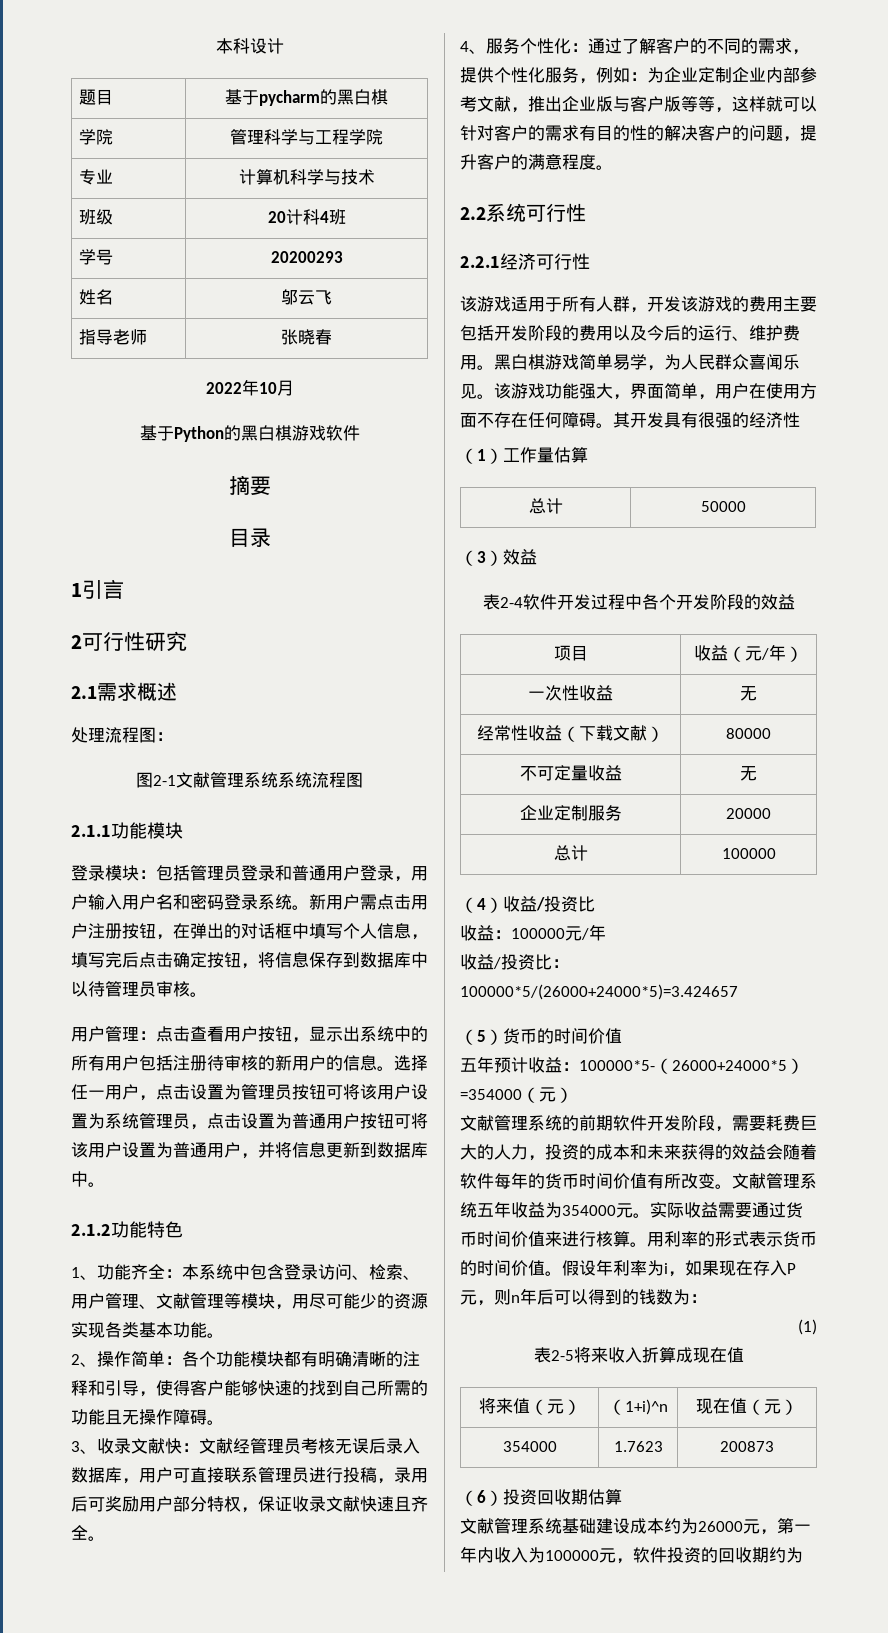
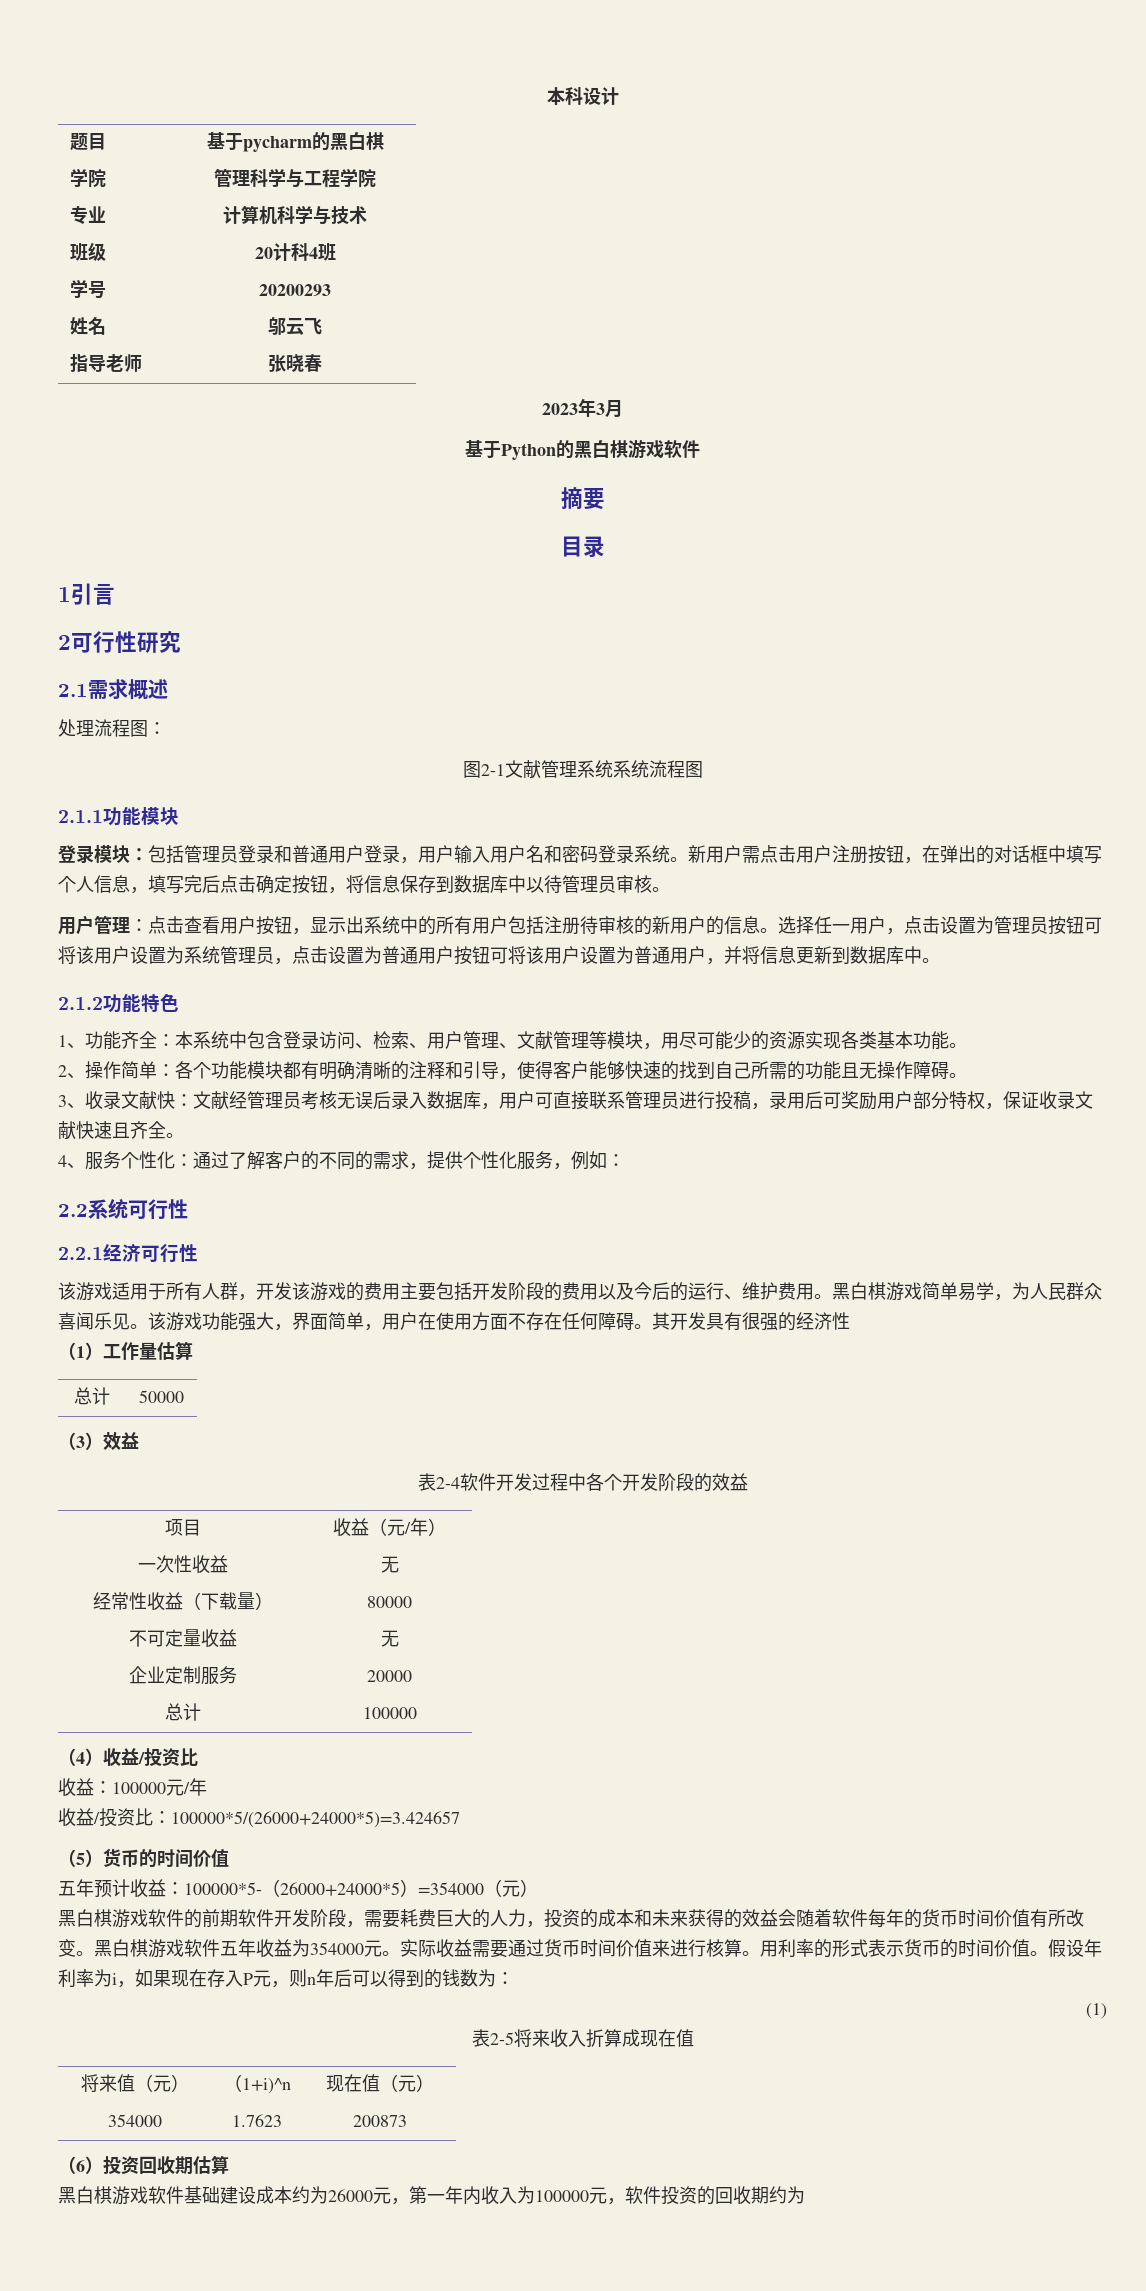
[205,379,277,396] 2022年10 -> [542,398,605,417] 2023年3
[647,67,817,83] [460,96,817,113] [460,125,817,142] [460,154,613,170] 为企业定制企业内部参考文献，推出企业版与客户版等等，这样就可以针对客户的需求有目的性的解决客户的问题，提升客户的满意程度。 -> (625, 1160) none
[613,725,647,741] 文献 -> [237,1592,255,1610] 量
[460,1115,562,1131] 文献管理系统 -> [58,1909,184,1928] 黑白棋游戏软件
[732,1173,817,1189] [460,1202,477,1218] 文献管理系统 -> [94,1939,220,1958] 黑白棋游戏软件
[460,1518,562,1534] 文献管理系统 -> [58,2186,184,2205] 黑白棋游戏软件

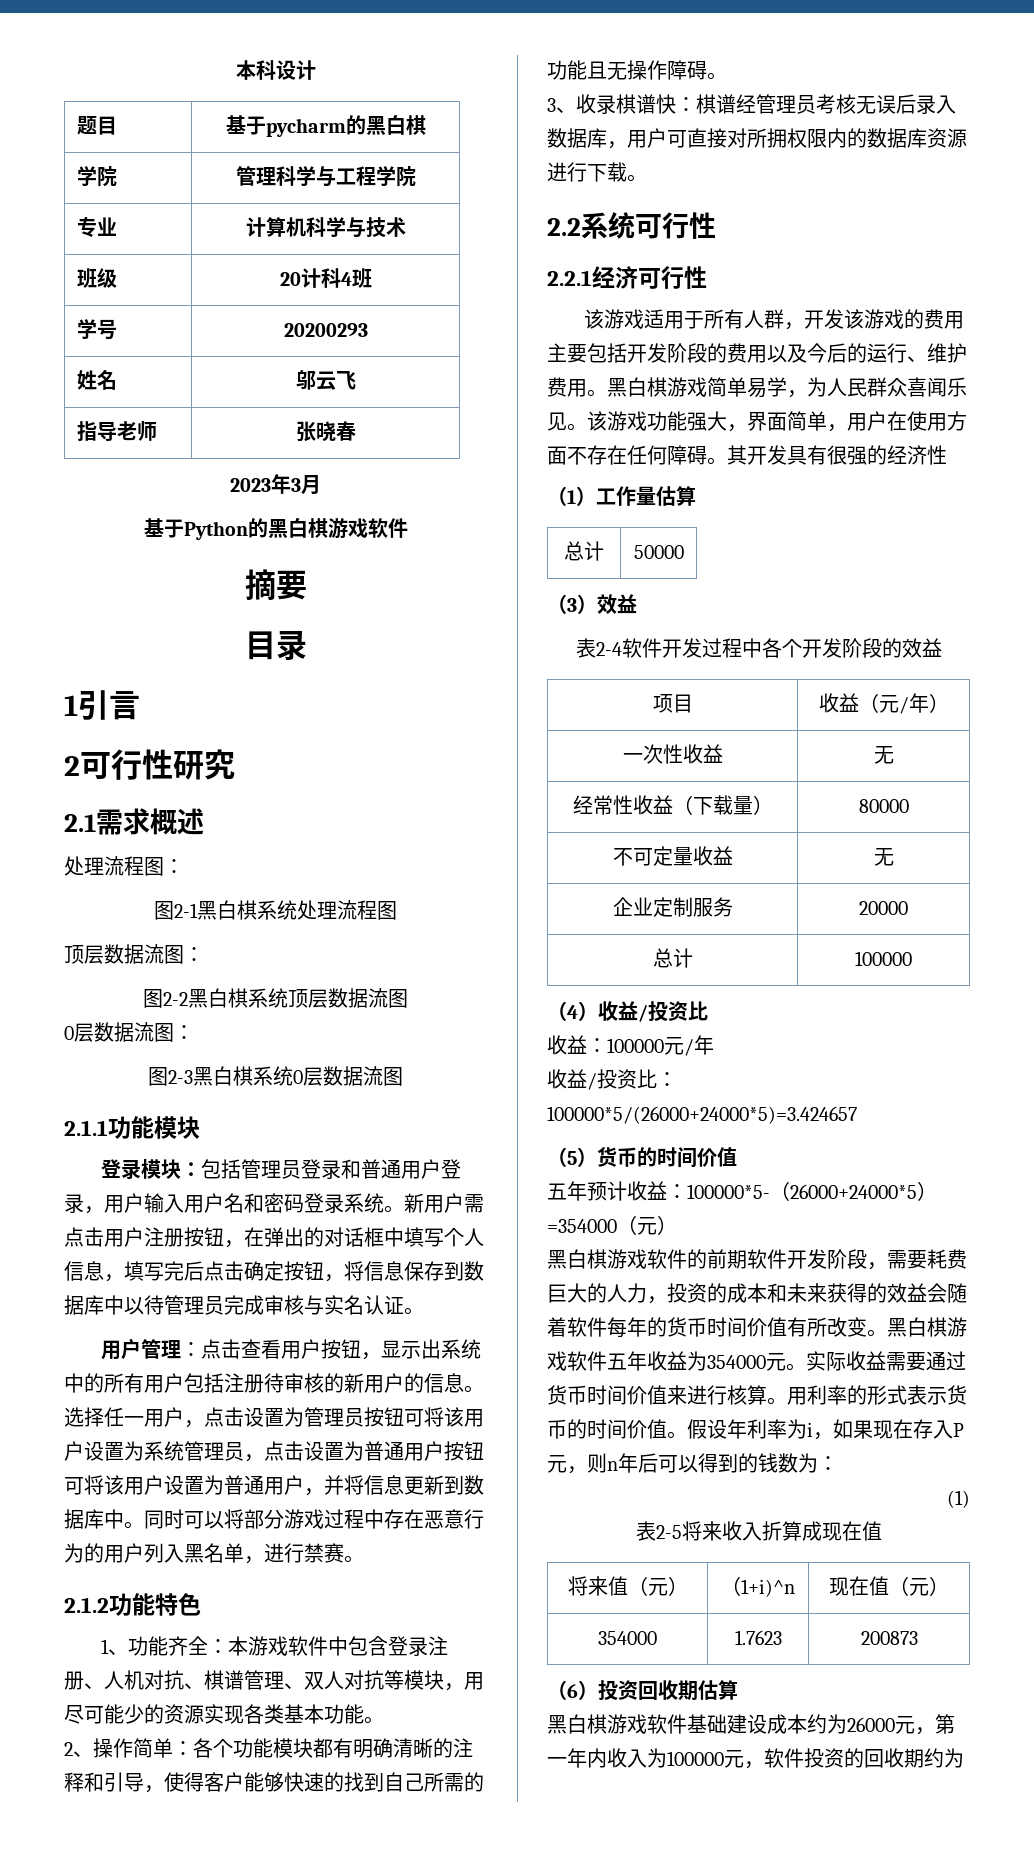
[504,760,685,779] 文献管理系统系统流程 -> [197,900,397,920] [64,944,204,964] [143,988,408,1008] [64,1022,194,1042] [148,1066,383,1086] 黑白棋系统处理流程图 // 顶层数据流图： // 图2-2黑白棋系统顶层数据流图 // 0层数据流图： // 图2-3黑白棋系统0层数据流
[616,875,652,893] 审核 -> [224,1295,404,1315] 完成审核与实名认证
(940, 960) none -> [144,1509,484,1529] [64,1543,364,1564] 同时可以将部分游戏过程中存在恶意行为的用户列入黑名单，进行禁赛。
[193,1031,229,1049] 系统 -> [248,1636,329,1656] 游戏软件
[319,1031,589,1050] 访问、检索、用户管理、文献管理 -> [428,1636,449,1656] [64,1670,384,1690] 注册、人机对抗、棋谱管理、双人对抗
[121,1091,229,1110] 文献快：文献 -> [616,94,736,114] 棋谱快：棋谱
[589,1091,1093,1110] [58,1121,184,1140] [58,1151,625,1170] 联系管理员进行投稿，录用后可奖励用户部分特权，保证收录文献快速且齐全。 // 4、服务个性化：通过了解客户的不同的需求，提供个性化服务，例如： -> [727,128,967,148] [547,162,647,182] 对所拥权限内的数据库资源进行下载。

